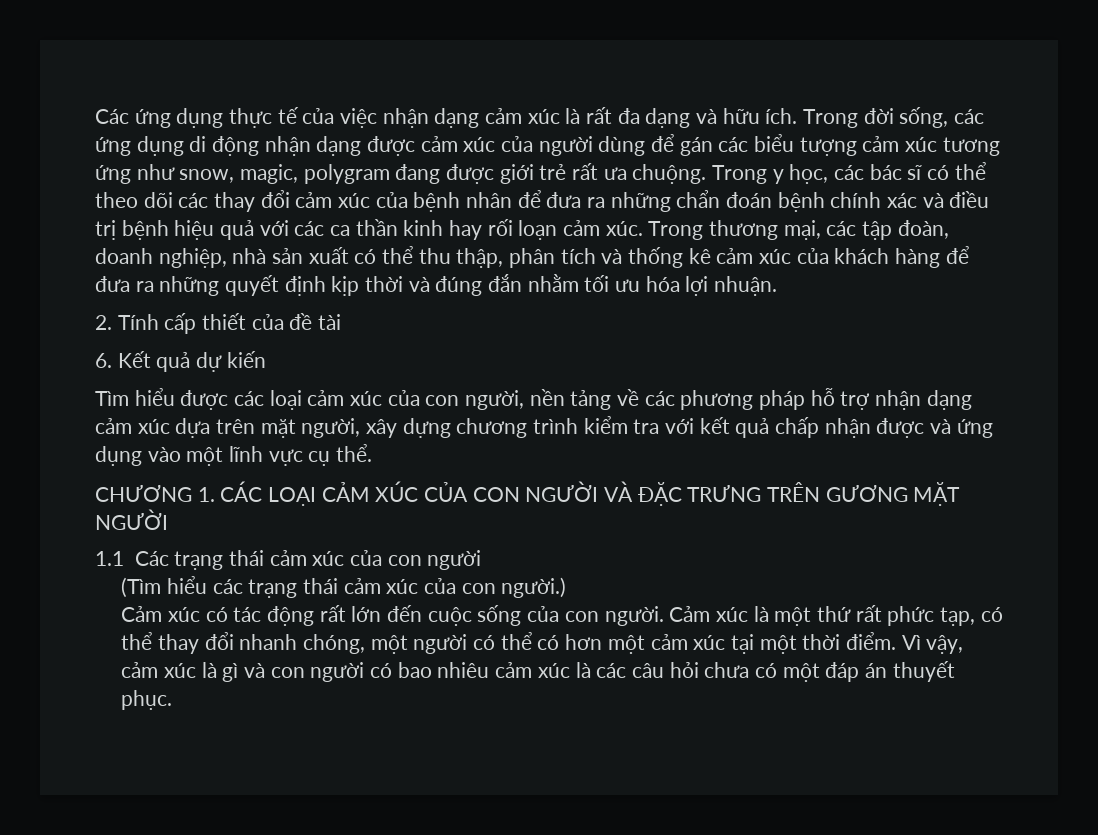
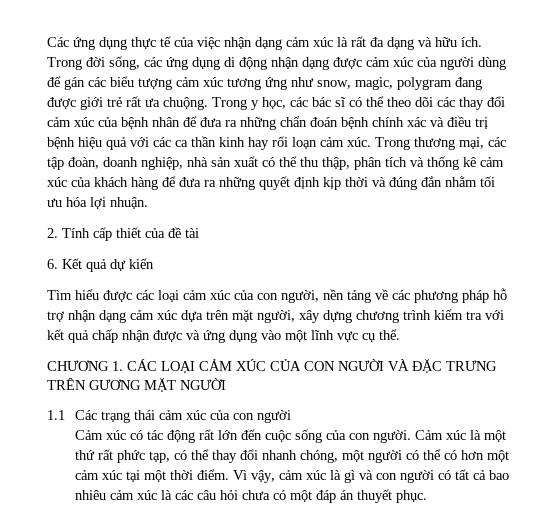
[121,576,567,598] // (Tìm hiểu các trạng thái cảm xúc của con người.) -> (291, 416) none
(393, 670) none -> [454,469,486,480] tất cả

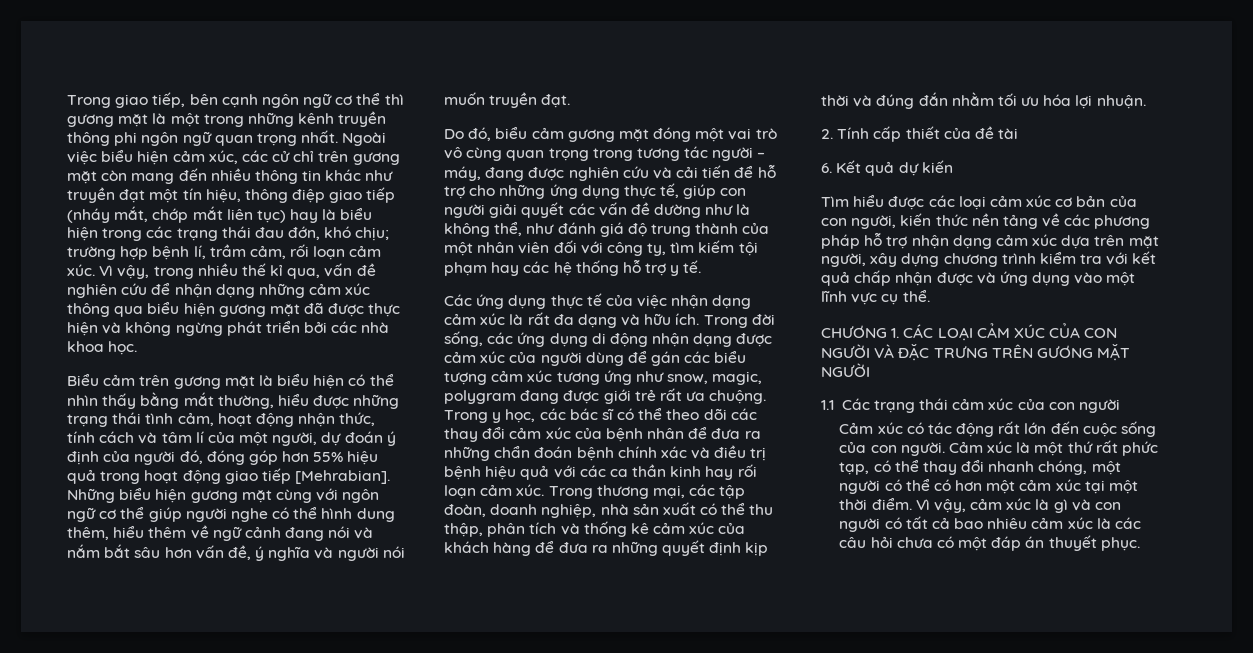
(47, 42) none -> [67,92,404,108] [67,111,387,127] [67,130,387,146] [67,149,400,165] [67,168,394,184] [67,187,396,203] [67,206,373,223] [67,226,390,241] [67,244,382,260] [67,263,376,279] [67,282,371,298] [67,301,401,317] [67,320,390,336] [67,341,138,355] [67,373,394,389] [67,392,400,409] [67,412,376,427] [67,431,396,446] [67,450,379,465] [67,468,391,484] [67,487,380,503] [67,506,395,522] [67,525,374,541] [67,544,405,561] [444,92,571,108] [444,126,777,142] [444,146,766,161] [444,164,776,181] [444,183,747,199] [444,202,751,218] [444,221,770,237] [444,240,758,256] [444,259,702,276] Trong giao tiếp, bên cạnh ngôn ngữ cơ thể thì gương mặt là một trong những kênh truyền thông phi ngôn ngữ quan trọng nhất. Ngoài việc biểu hiện cảm xúc, các cử chỉ trên gương mặt còn mang đến nhiều thông tin khác như truyền đạt một tín hiệu, thông điệp giao tiếp (nháy mắt, chớp mắt liên tục) hay là biểu hiện trong các trạng thái đau đớn, khó chịu; trường hợp bệnh lí, trầm cảm, rối loạn cảm xúc. Vì vậy, trong nhiều thế kỉ qua, vấn đề nghiên cứu để nhận dạng những cảm xúc thông qua biểu hiện gương mặt đã được thực hiện và không ngừng phát triển bởi các nhà khoa học. // Biểu cảm trên gương mặt là biểu hiện có thể nhìn thấy bằng mắt thường, hiểu được những trạng thái tình cảm, hoạt động nhận thức, tính cách và tâm lí của một người, dự đoán ý định của người đó, đóng góp hơn 55% hiệu quả trong hoạt động giao tiếp [Mehrabian]. Những biểu hiện gương mặt cùng với ngôn ngữ cơ thể giúp người nghe có thể hình dung thêm, hiểu thêm về ngữ cảnh đang nói và nắm bắt sâu hơn vấn đề, ý nghĩa và người nói muốn truyền đạt. // Do đó, biểu cảm gương mặt đóng một vai trò vô cùng quan trọng trong tương tác người – máy, đang được nghiên cứu và cải tiến để hỗ trợ cho những ứng dụng thực tế, giúp con người giải quyết các vấn đề dường như là không thể, như đánh giá độ trung thành của một nhân viên đối với công ty, tìm kiếm tội phạm hay các hệ thống hỗ trợ y tế. //
(230, 295) none -> [1055,195,1106,207] cơ bản
(319, 296) none -> [900,213,968,226] kiến thức

